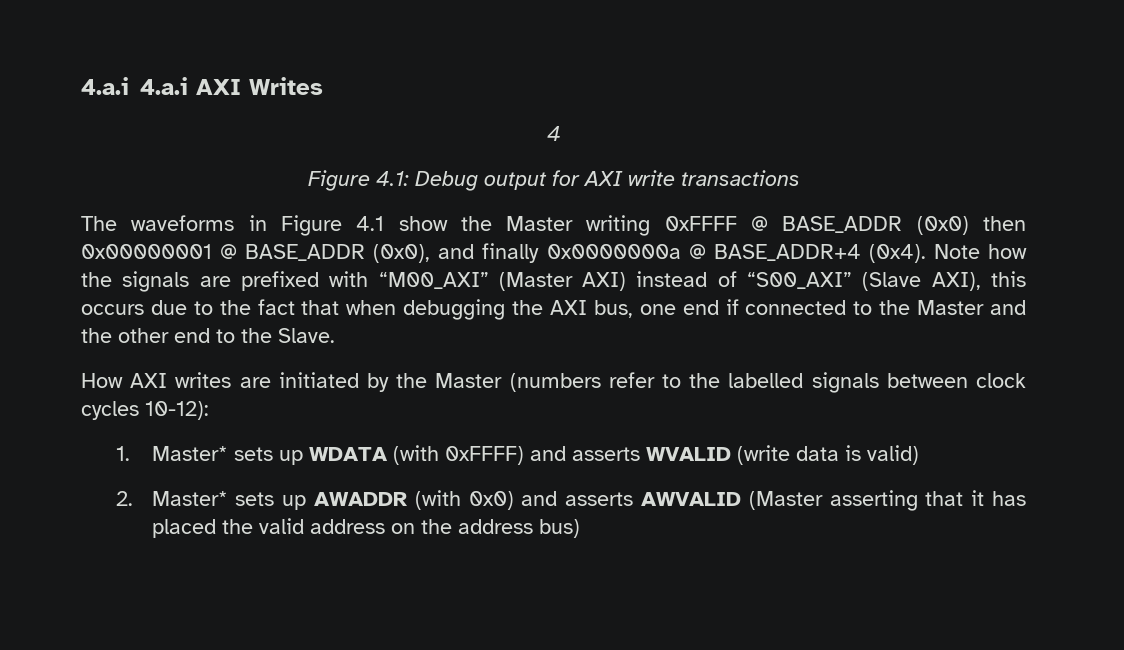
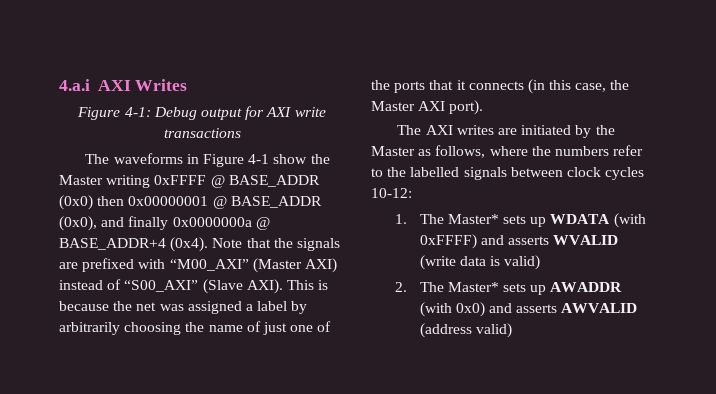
[81,77,188,95] 4.a.i 4.a.i -> [59,79,90,91] 4.a.i
[546,126,561,141] [307,170,409,191] // 4 // Figure 4.1: -> [77,107,151,120] // Figure 4-1:
[356,216,385,231] 4.1 -> [248,154,270,164] 4-1
[988,244,1027,259] how -> [246,238,271,248] that
[931,271,1026,291] [81,299,1027,320] [81,328,335,343] [81,373,123,388] AXI), this occurs due to the fact that when debugging the AXI bus, one end if connected to the Master and the other end to the Slave. // How -> [246,279,329,294] [59,301,308,314] [59,321,332,335] [371,79,630,94] [371,100,484,115] [397,125,422,135] AXI). This is because the net was assigned a label by arbitrarily choosing the name of just one of the ports that it connects (in this case, the Master AXI port). // The
[509,373,601,392] (numbers -> [418,145,609,158] as follows, where the numbers
[145,401,209,420] 10-12): -> [371,188,412,198] 10-12:
(131, 453) none -> [419,214,444,224] The
(134, 498) none -> [419,282,444,292] The
[748,490,1026,511] [151,518,580,538] (Master asserting that it has placed the valid address on the address bus) -> [419,323,512,338] (address valid)

